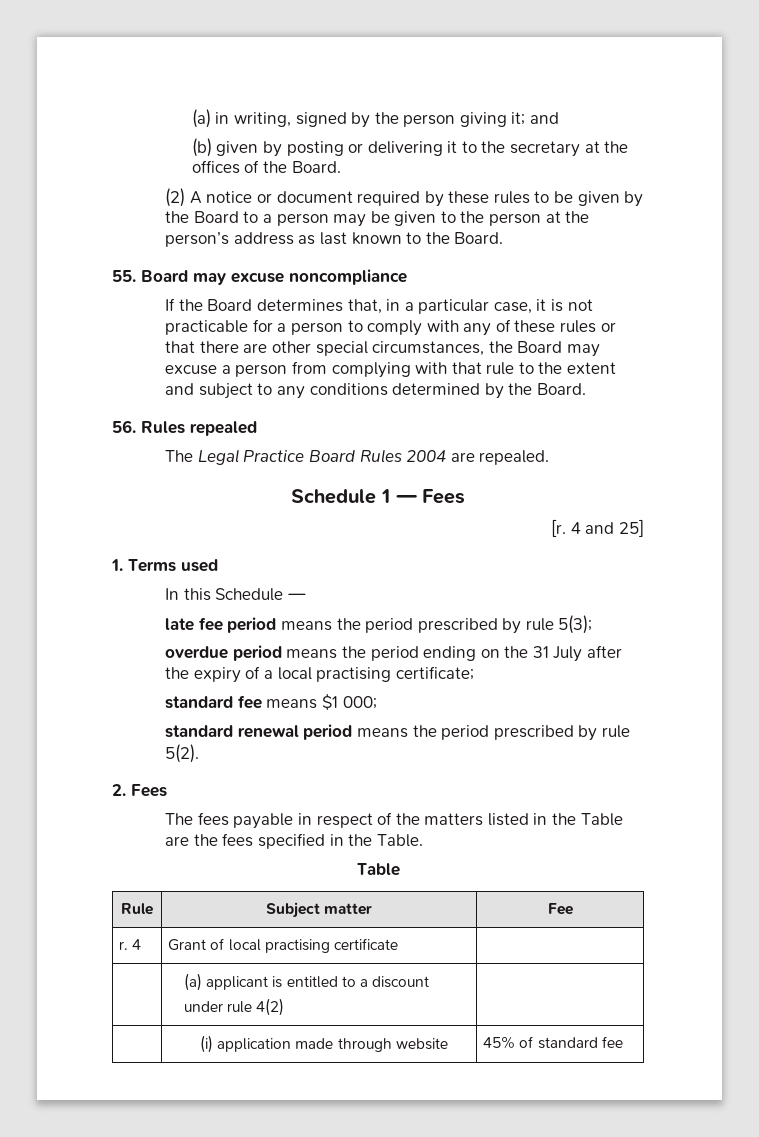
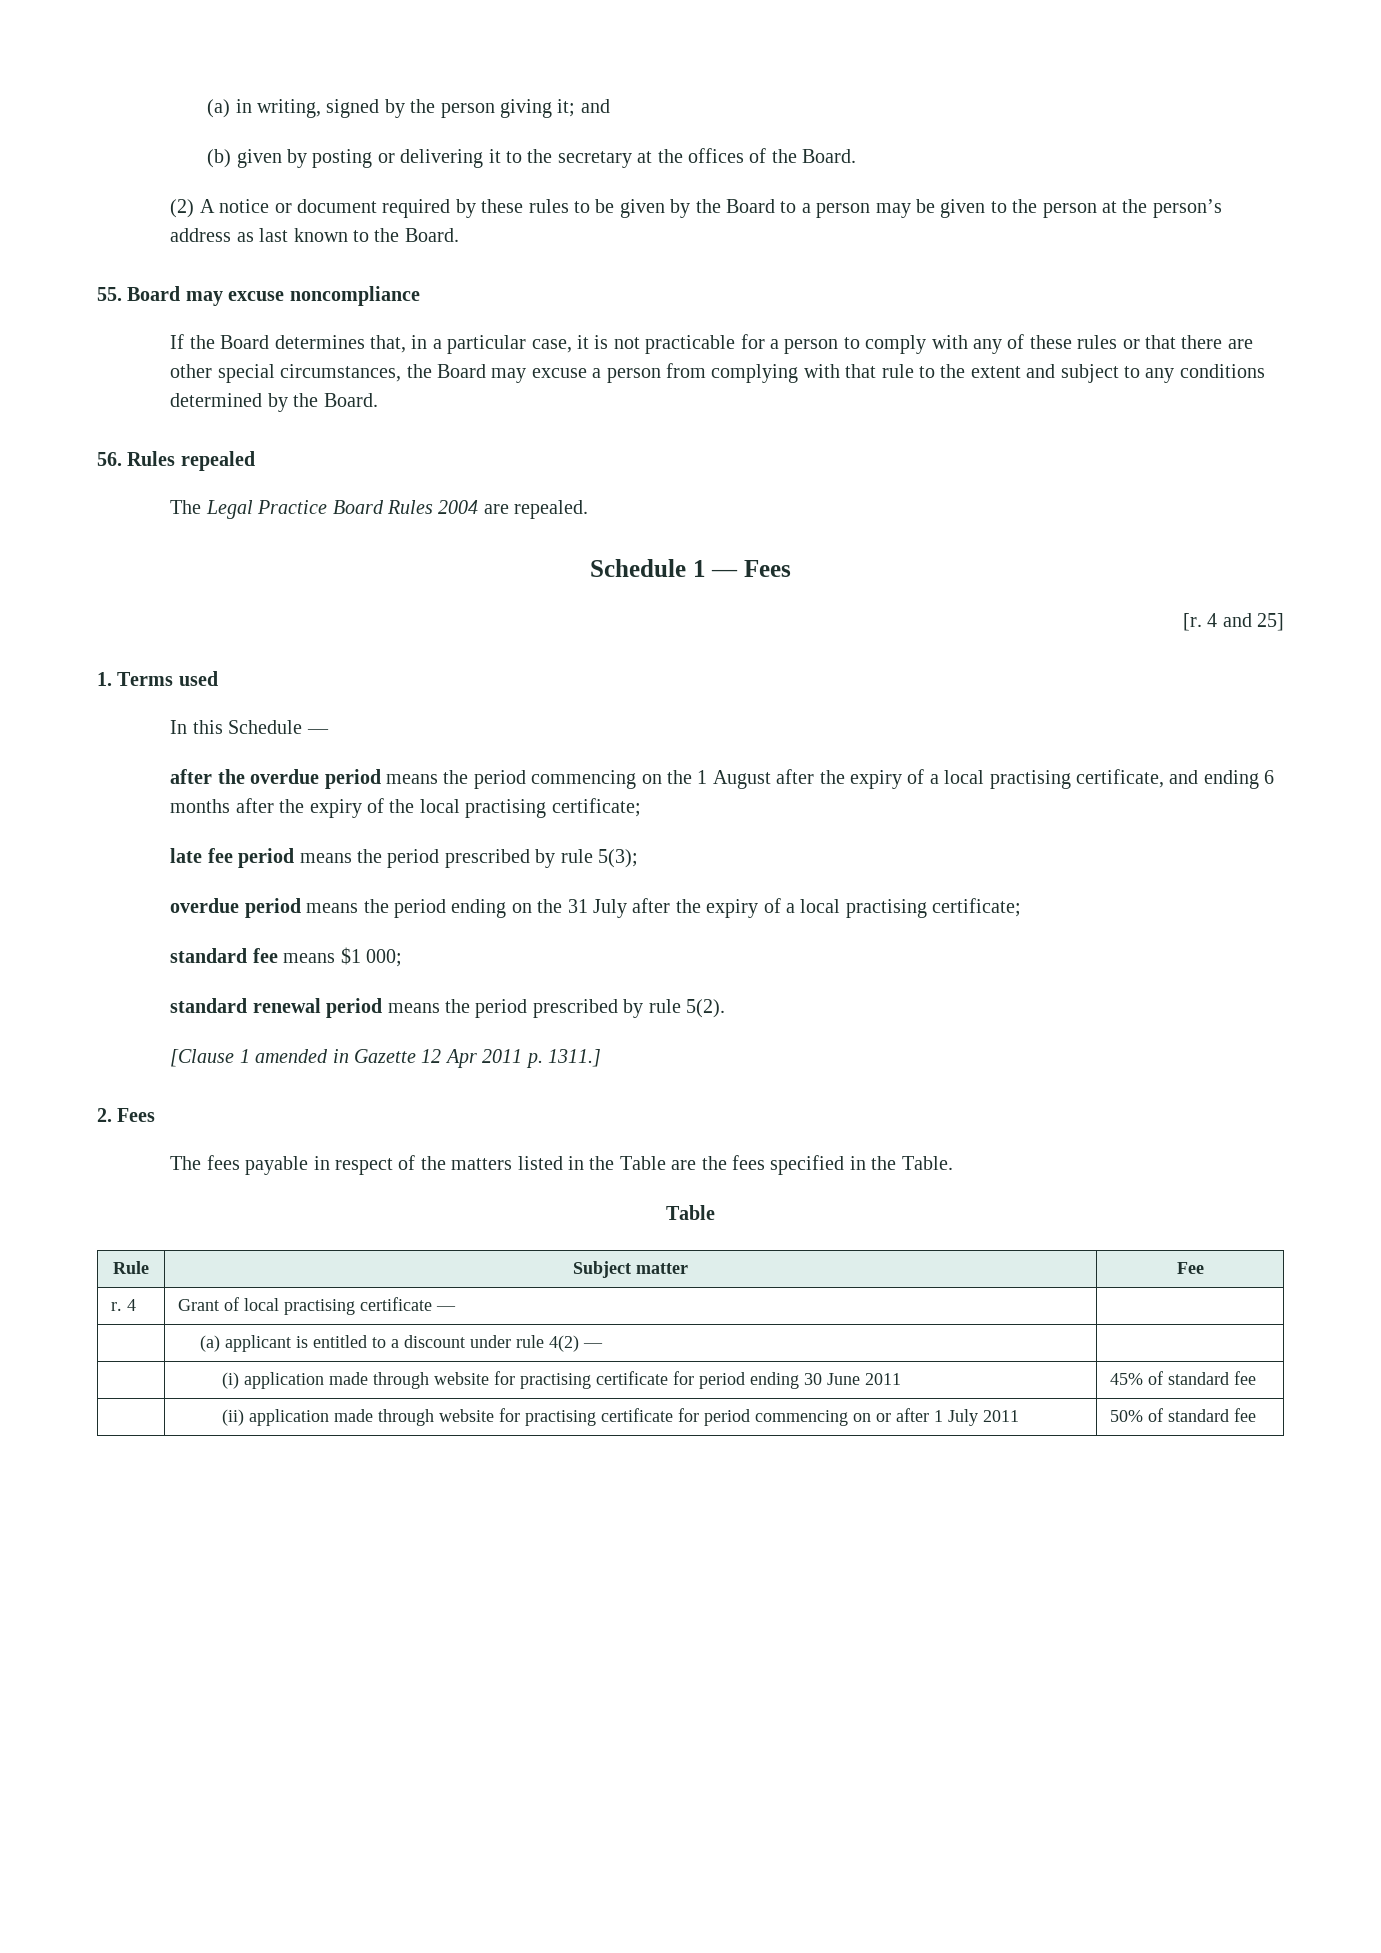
(306, 596) none -> [170,769,1275,789] [170,798,641,818] // after the overdue period means the period commencing on the 1 August after the expiry of a local practising certificate, and ending 6 months after the expiry of the local practising certificate;
(200, 753) none -> [170,1049,602,1068] // [Clause 1 amended in Gazette 12 Apr 2011 p. 1311.]
(398, 944) none -> [435,1306,456,1311] —
(430, 982) // -> (465, 1341) none
(285, 1007) none -> [582,1343,603,1348] —
[483,1036,516,1049] | 45% -> [493,1371,901,1389] [1109,1371,1256,1385] [221,1408,1019,1426] [1109,1410,1143,1422] for practising certificate for period ending 30 June 2011 | 45% of standard fee // | (ii) application made through website for practising certificate for period commencing on or after 1 July 2011 | 50%

